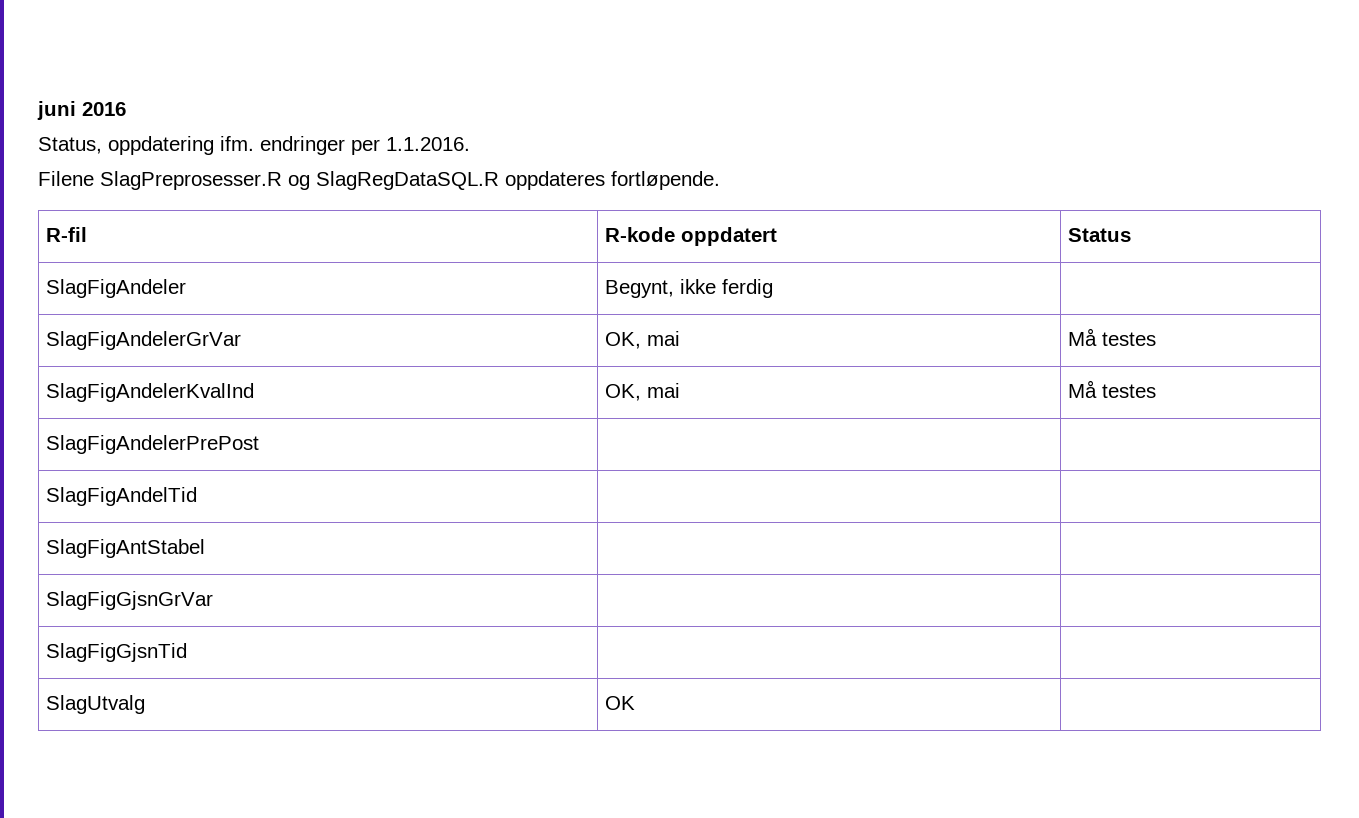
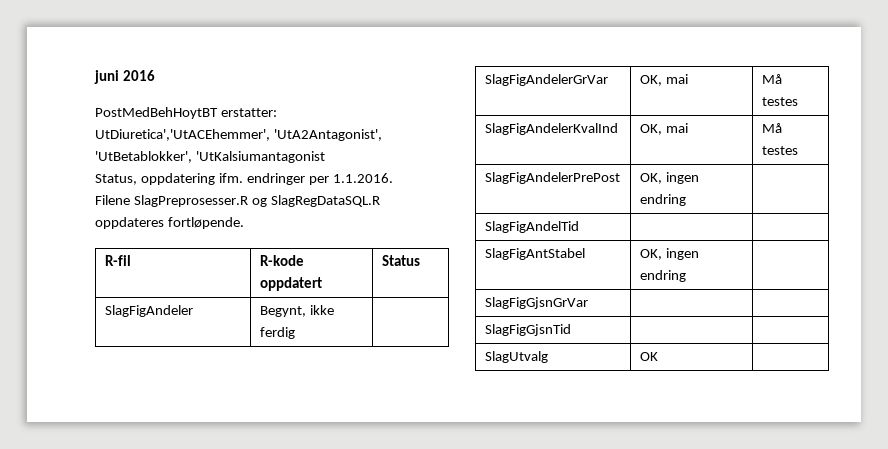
(126, 109) none -> [95,107,277,119] [95,129,382,141] [95,151,325,163] // PostMedBehHoytBT erstatter: UtDiuretica','UtACEhemmer', 'UtA2Antagonist', 'UtBetablokker', 'UtKalsiumantagonist
(260, 444) none -> [639,172,699,184] [639,194,686,206] OK, ingen endring
(206, 548) none -> [639,248,699,260] [639,270,686,282] OK, ingen endring

